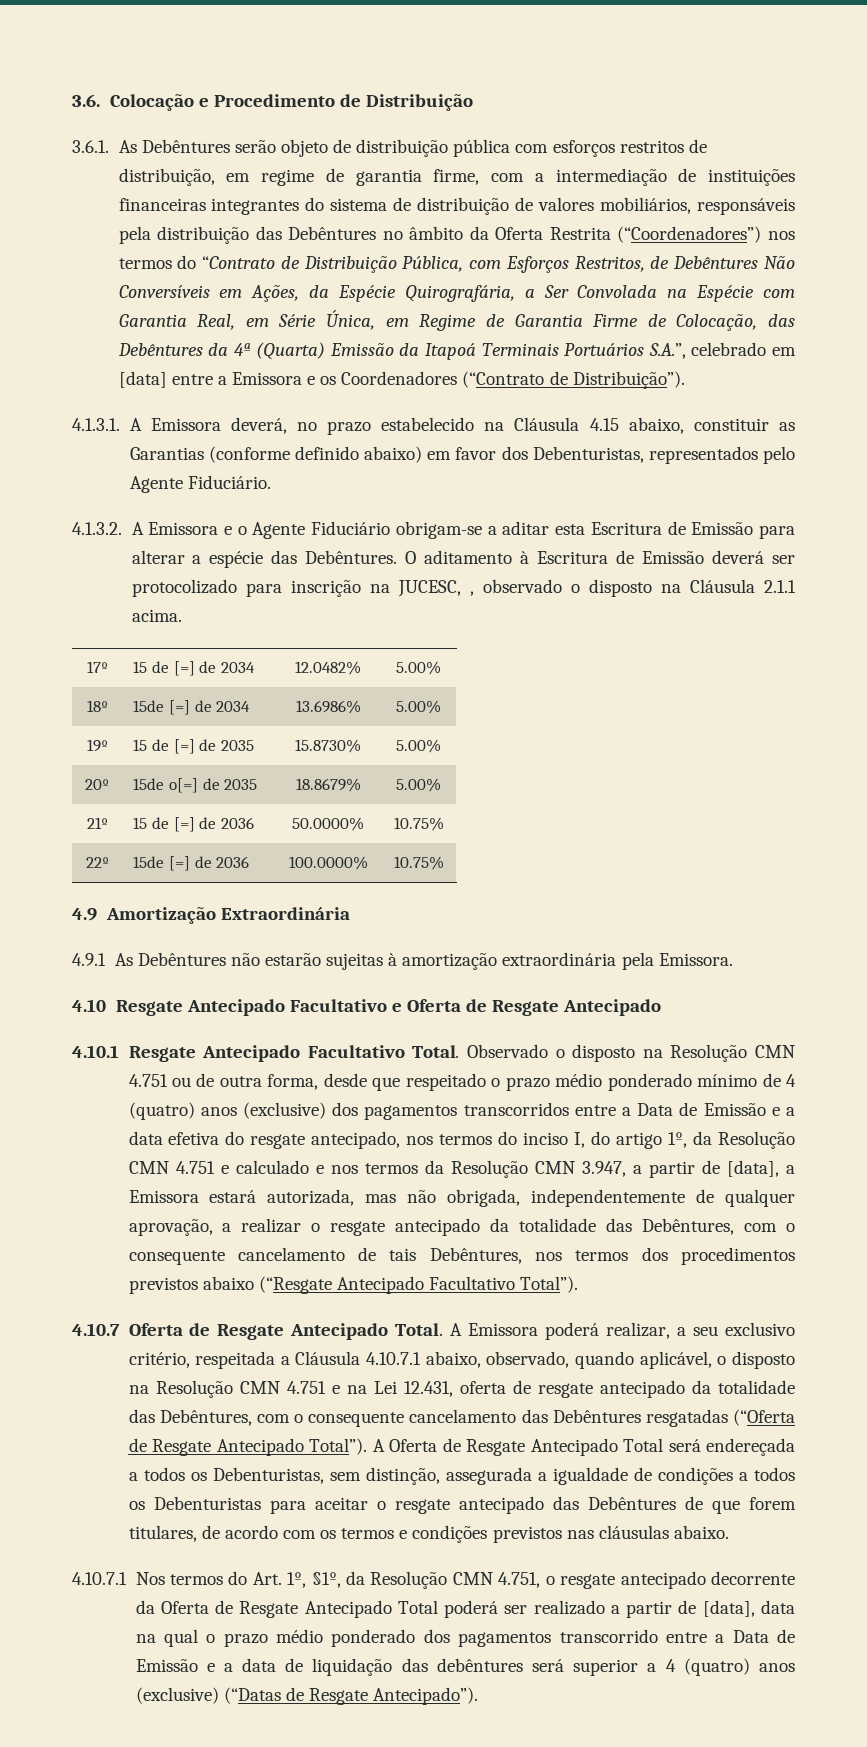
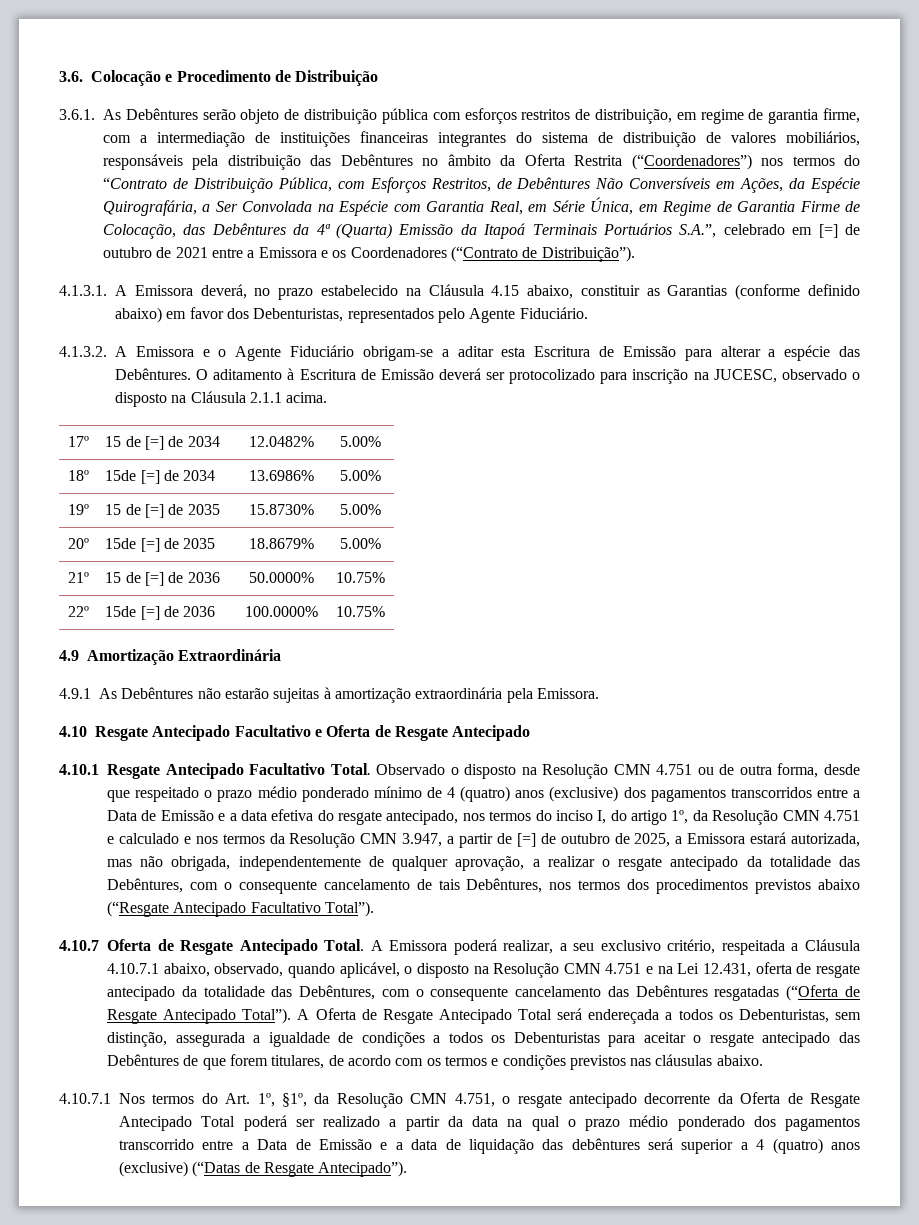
[118,371,167,388] [data] -> [818,224,860,238] [103,247,208,258] [=] de outubro de 2021
[469,591,474,596] , -> (777, 376) none
[168,778,198,793] o[=] -> [140,538,160,552] [=]
[726,1160,779,1177] [data], -> [516,833,671,847] [=] de outubro de 2025,
[678,1600,755,1617] de [data], -> [447,1116,463,1127] da

